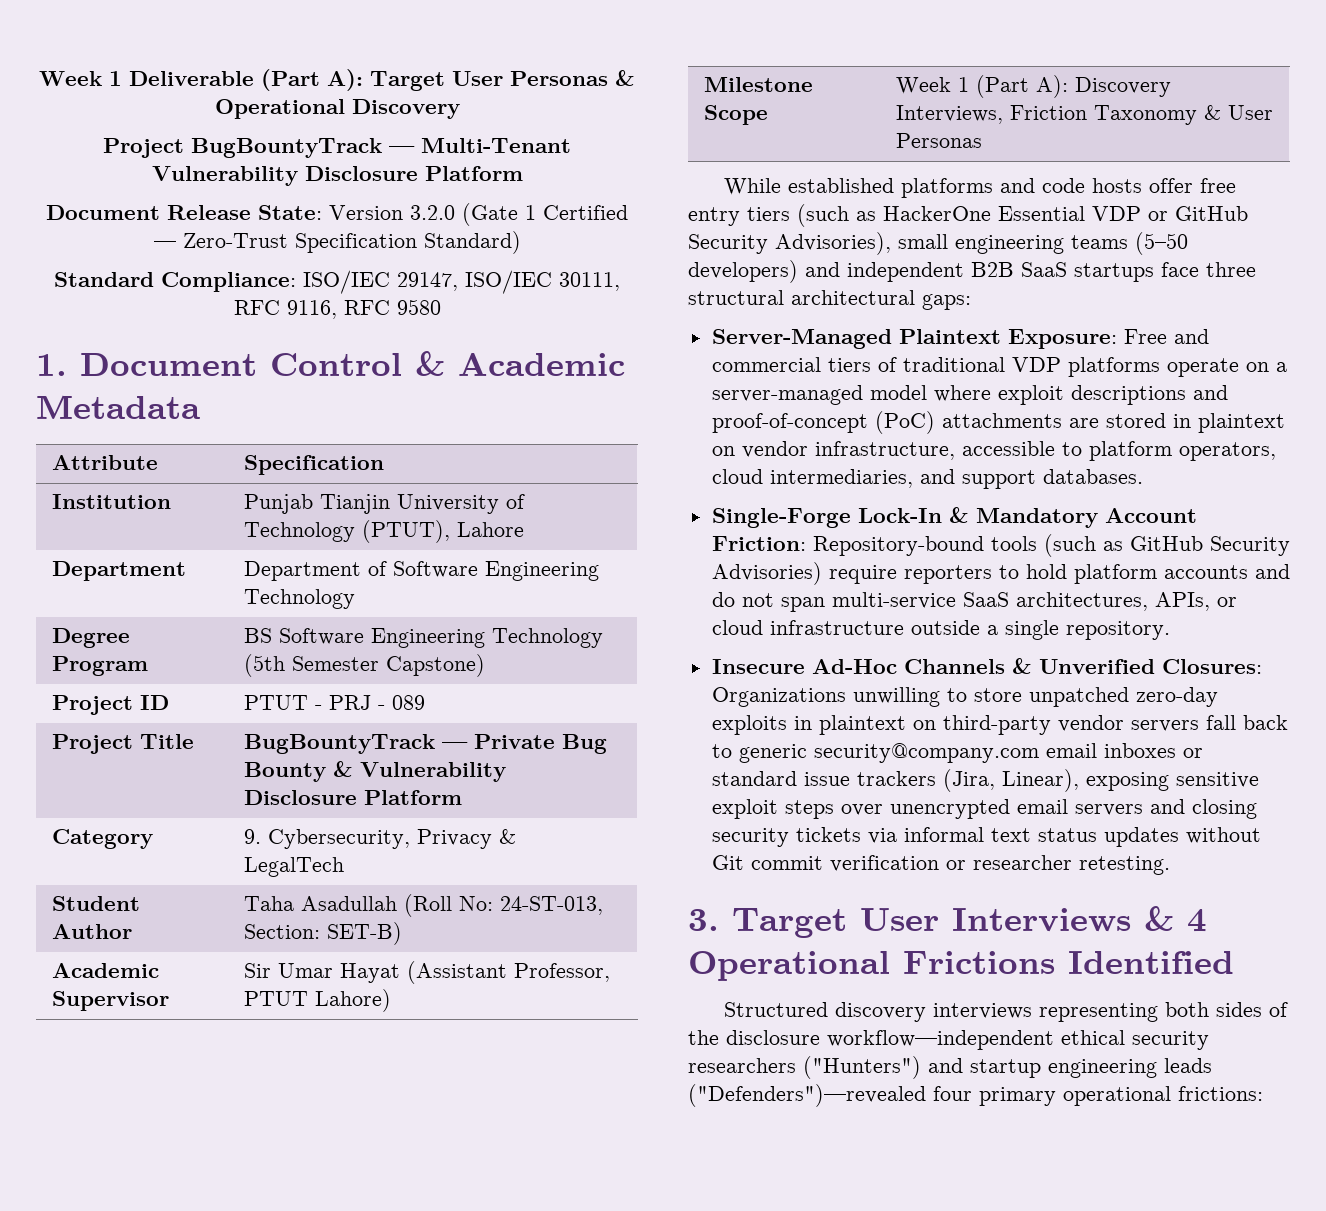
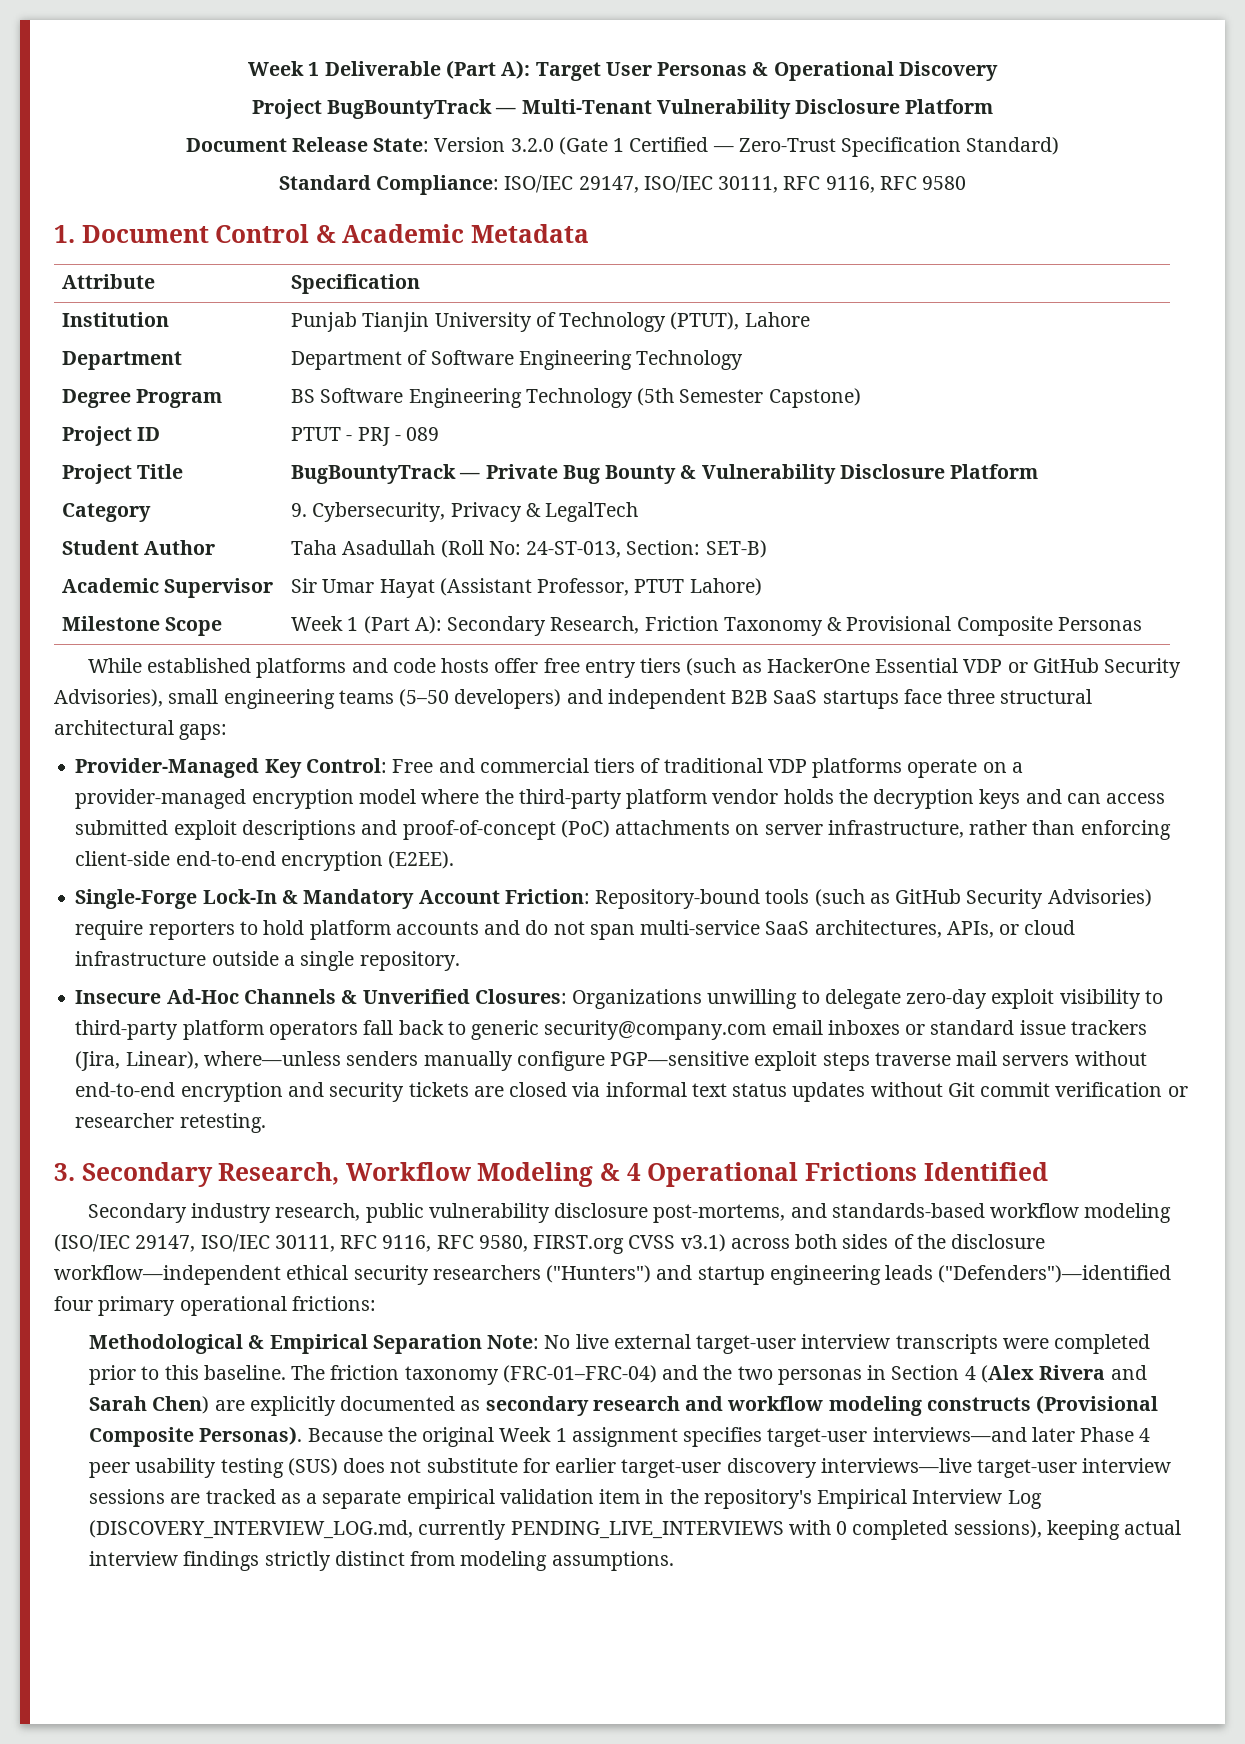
[1074,77,1171,97] [895,105,1003,124] Discovery Interviews, -> [447,616,640,636] Secondary Research,
[1227,105,1273,120] User -> [846,616,1053,636] Provisional Composite
[711,329,1117,349] Server-Managed Plaintext Exposure: -> [75,758,387,778] Provider-Managed Key Control:
[711,385,991,405] server-managed model where -> [75,789,1166,809] [75,820,169,835] provider-managed encryption model where the third-party platform vendor holds the decryption keys and can access submitted
[1068,413,1285,433] [711,441,1276,461] [711,469,1143,489] are stored in plaintext on vendor infrastructure, accessible to platform operators, cloud intermediaries, and support databases. -> [735,820,1171,840] [75,851,455,871] on server infrastructure, rather than enforcing client-side end-to-end encryption (E2EE).
[973,687,1218,707] [711,715,1199,735] store unpatched zero-day exploits in plaintext on third-party vendor servers -> [824,989,1163,1009] [75,1020,358,1040] delegate zero-day exploit visibility to third-party platform operators
[1085,772,1259,791] [711,799,1257,819] [711,827,861,847] exposing sensitive exploit steps over unencrypted email servers and closing security tickets -> [203,1051,1147,1071] [75,1082,568,1102] where—unless senders manually configure PGP—sensitive exploit steps traverse mail servers without end-to-end encryption and security tickets are closed
[732,908,1131,938] Target User Interviews -> [81,1162,594,1187] Secondary Research, Workflow Modeling
[724,1002,1159,1022] Structured discovery interviews representing -> [87,1203,1172,1223] [54,1234,790,1254] Secondary industry research, public vulnerability disclosure post-mortems, and standards-based workflow modeling (ISO/IEC 29147, ISO/IEC 30111, RFC 9116, RFC 9580, FIRST.org CVSS v3.1) across
[688,1084,926,1107] ("Defenders")—revealed -> [938,1265,1172,1283] ("Defenders")—identified
(1263, 1093) none -> [89,1334,1151,1354] [89,1365,1147,1385] [89,1395,1159,1416] [89,1426,1151,1447] [89,1458,1172,1478] [89,1489,1042,1509] [89,1520,1182,1540] [89,1551,674,1571] // Methodological & Empirical Separation Note: No live external target-user interview transcripts were completed prior to this baseline. The friction taxonomy (FRC-01–FRC-04) and the two personas in Section 4 (Alex Rivera and Sarah Chen) are explicitly documented as secondary research and workflow modeling constructs (Provisional Composite Personas). Because the original Week 1 assignment specifies target-user interviews—and later Phase 4 peer usability testing (SUS) does not substitute for earlier target-user discovery interviews—live target-user interview sessions are tracked as a separate empirical validation item in the repository's Empirical Interview Log (DISCOVERY_INTERVIEW_LOG.md, currently PENDING_LIVE_INTERVIEWS with 0 completed sessions), keeping actual interview findings strictly distinct from modeling assumptions.

